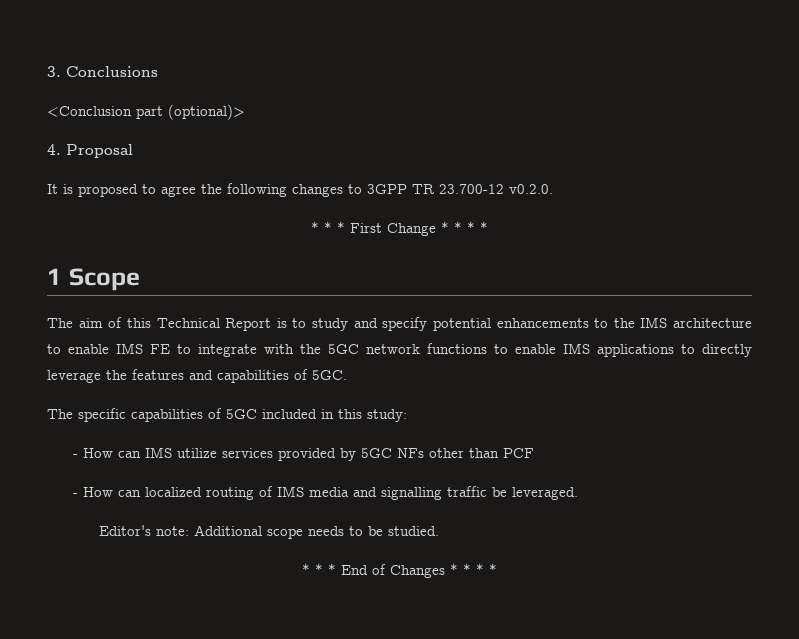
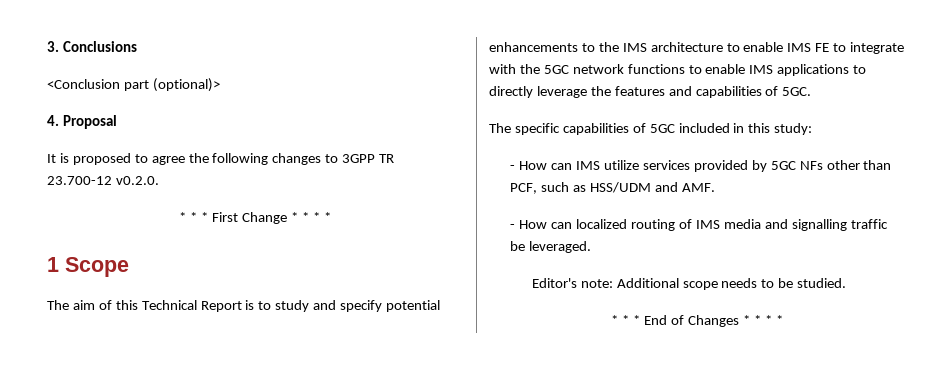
[502,448,534,458] PCF -> [510,182,715,194] PCF, such as HSS/UDM and AMF.

